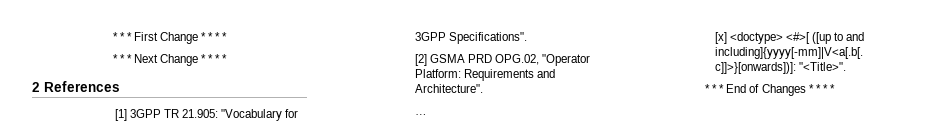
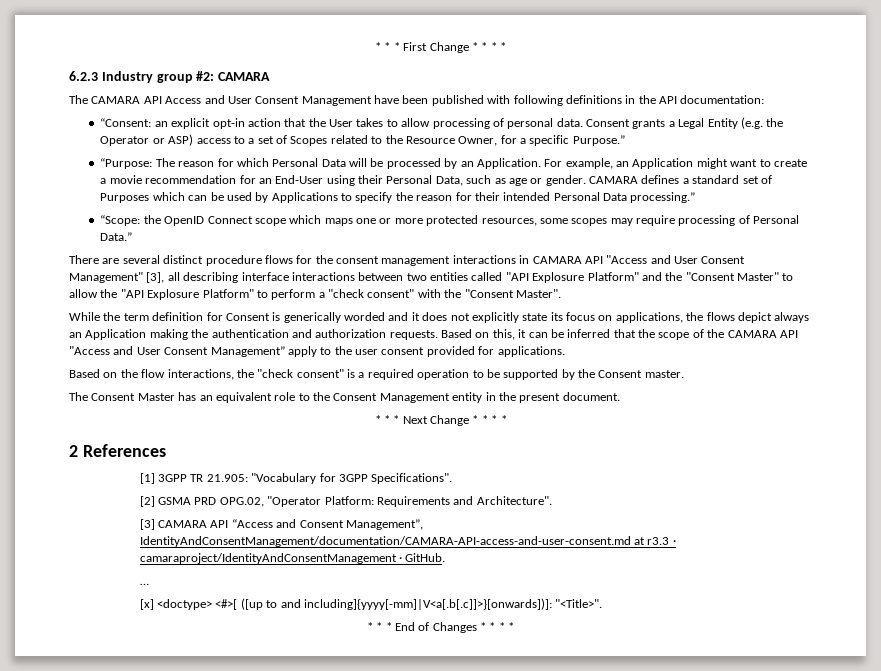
(228, 36) none -> [69,71,271,83] [69,95,765,106] [100,117,784,129] [100,134,625,146] [100,158,807,169] [100,175,772,186] [100,192,696,203] [100,215,800,226] [100,232,133,241] [69,255,746,266] [69,272,794,283] [69,289,561,300] [69,312,810,323] [69,329,798,340] [69,346,565,357] [69,369,684,380] [69,392,620,403] // 6.2.3 Industry group #2: CAMARA // The CAMARA API Access and User Consent Management have been published with following definitions in the API documentation: // “Consent: an explicit opt-in action that the User takes to allow processing of personal data. Consent grants a Legal Entity (e.g. the Operator or ASP) access to a set of Scopes related to the Resource Owner, for a specific Purpose.” // “Purpose: The reason for which Personal Data will be processed by an Application. For example, an Application might want to create a movie recommendation for an End-User using their Personal Data, such as age or gender. CAMARA defines a standard set of Purposes which can be used by Applications to specify the reason for their intended Personal Data processing.” // “Scope: the OpenID Connect scope which maps one or more protected resources, some scopes may require processing of Personal Data.” // There are several distinct procedure flows for the consent management interactions in CAMARA API "Access and User Consent Management" [3], all describing interface interactions between two entities called "API Explosure Platform" and the "Consent Master" to allow the "API Explosure Platform" to perform a "check consent" with the "Consent Master". // While the term definition for Consent is generically worded and it does not explicitly state its focus on applications, the flows depict always an Application making the authentication and authorization requests. Based on this, it can be inferred that the scope of the CAMARA API "Access and User Consent Management” apply to the user consent provided for applications. // Based on the flow interactions, the "check consent" is a required operation to be supported by the Consent master. // The Consent Master has an equivalent role to the Consent Management entity in the present document.
(483, 88) none -> [139,519,423,530] [139,536,676,547] [139,553,446,564] // [3] CAMARA API “Access and Consent Management”, IdentityAndConsentManagement/documentation/CAMARA-API-access-and-user-consent.md at r3.3 · camaraproject/IdentityAndConsentManagement · GitHub.

